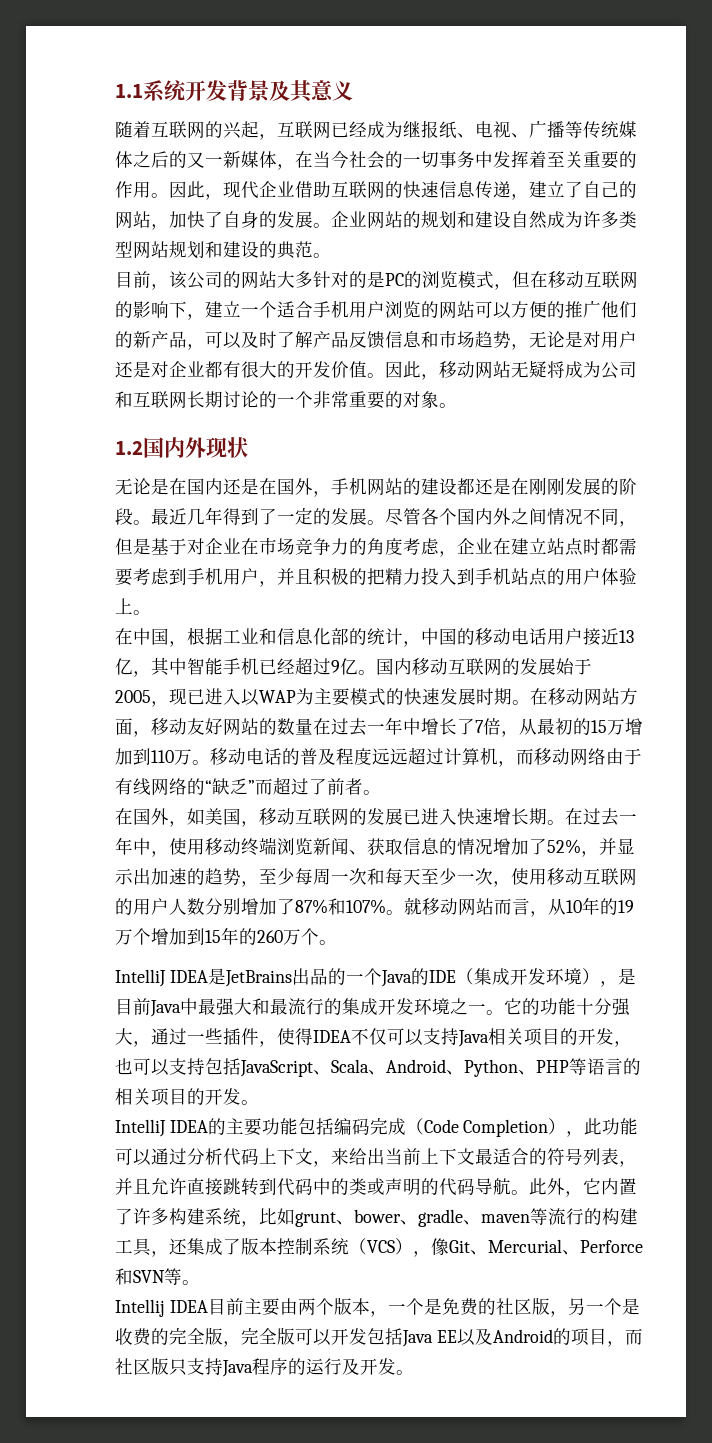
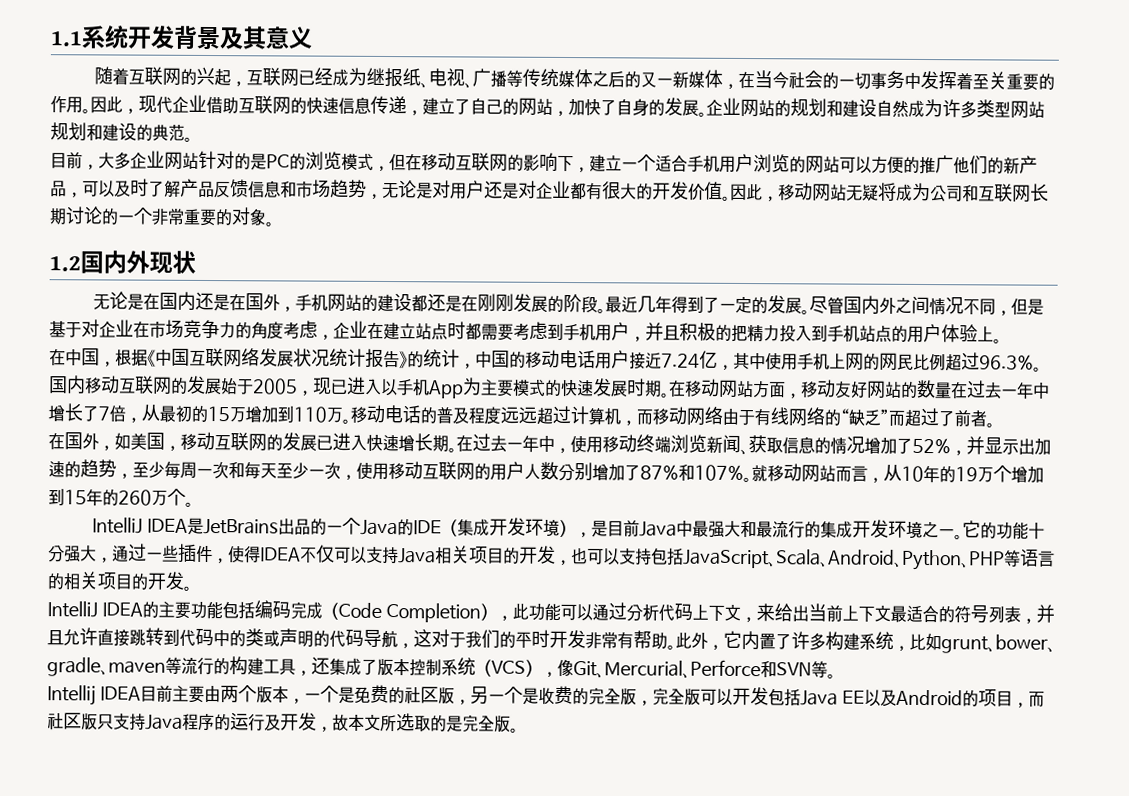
[169,271,313,289] 该公司的网站大多 -> [98,150,199,170] 大多企业网站
[421,508,457,525] 各个 -> (845, 305) none
[223,628,349,645] 工业和信息化部 -> [147,347,408,369] 《中国互联网络发展状况统计报告》
[619,630,634,643] 13 -> [661,353,700,369] 7.24
[187,657,358,675] 智能手机已经超过9亿 -> [765,352,1034,372] 使用手机上网的网民比例超过96.3%
[259,690,296,703] WAP -> [397,379,464,399] 手机App
(511, 1186) none -> [397,629,668,650] ，这对于我们的平时开发非常有帮助
(396, 1366) none -> [316,713,511,733] ，故本文所选取的是完全版

